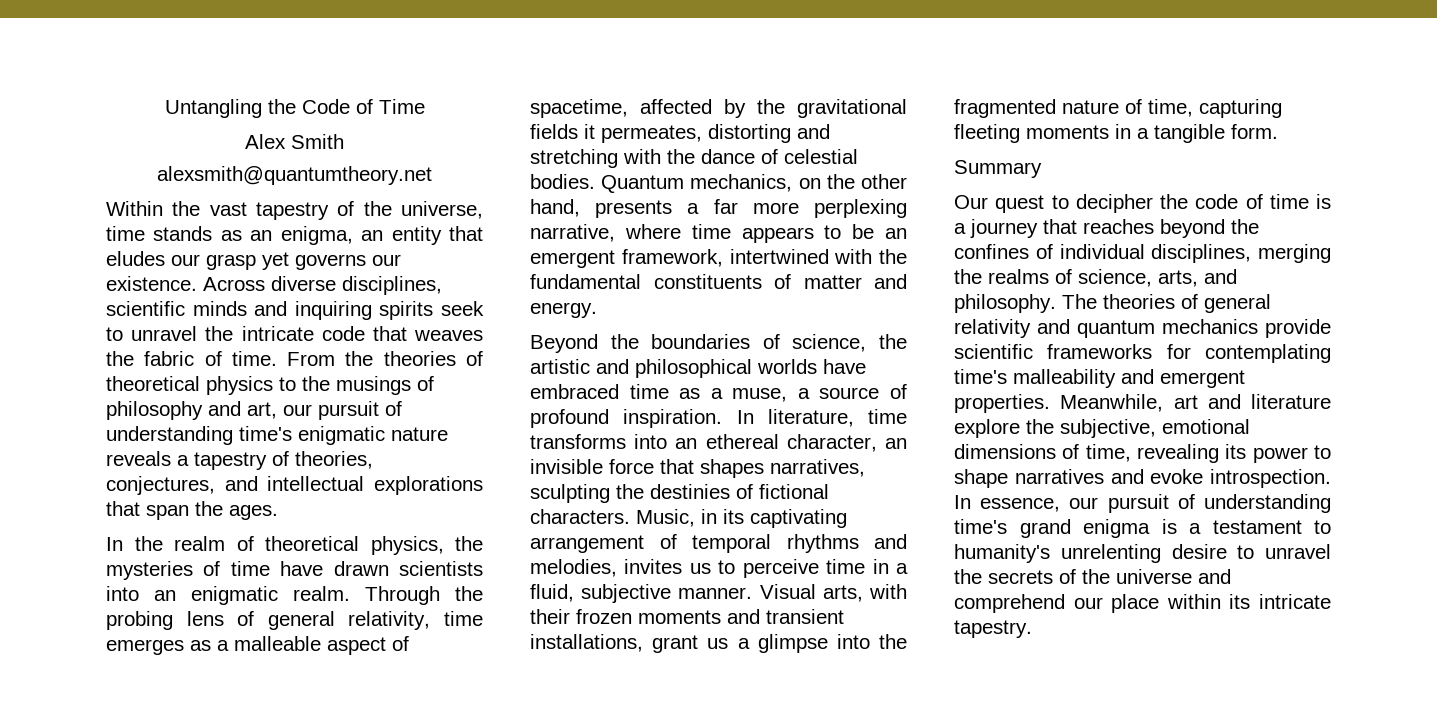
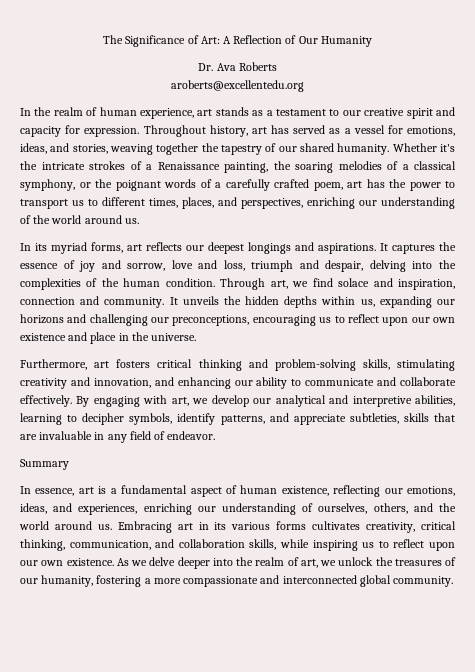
[164,99,425,118] [245,134,344,149] [157,166,432,185] [106,201,483,220] [106,226,483,245] [106,251,401,270] [106,276,442,295] [106,301,484,320] [106,326,483,341] [106,351,483,366] [106,376,434,395] [106,401,402,420] [106,426,448,445] [106,451,373,470] [106,476,484,495] [106,501,278,520] [106,536,483,555] [106,561,483,580] [106,586,483,605] [106,611,483,630] [106,636,409,655] [530,99,907,118] [530,124,830,143] [530,149,858,168] [530,174,907,193] [530,199,907,218] [530,224,907,243] [530,249,907,268] [530,274,907,289] [530,302,597,318] [530,334,907,353] [530,359,866,378] [530,384,907,402] [530,409,907,428] [530,434,907,452] [530,459,865,478] [530,484,829,503] [530,509,847,528] [530,534,907,553] [530,559,908,578] [530,584,907,603] [530,609,844,624] [530,634,907,653] [954,99,1282,118] [954,124,1278,143] [954,160,1042,178] [954,194,1331,213] [954,219,1259,238] [954,244,1331,263] [954,269,1237,287] [954,294,1271,313] [954,319,1331,338] [954,344,1331,363] [954,369,1245,388] [954,394,1331,413] [954,419,1250,438] [954,444,1331,463] [954,469,1331,488] [954,494,1331,513] [954,519,1331,538] [954,544,1331,563] [954,569,1231,584] [954,594,1331,613] [954,620,1032,638] Untangling the Code of Time // Alex Smith // alexsmith@quantumtheory.net // Within the vast tapestry of the universe, time stands as an enigma, an entity that eludes our grasp yet governs our existence. Across diverse disciplines, scientific minds and inquiring spirits seek to unravel the intricate code that weaves the fabric of time. From the theories of theoretical physics to the musings of philosophy and art, our pursuit of understanding time's enigmatic nature reveals a tapestry of theories, conjectures, and intellectual explorations that span the ages. // In the realm of theoretical physics, the mysteries of time have drawn scientists into an enigmatic realm. Through the probing lens of general relativity, time emerges as a malleable aspect of spacetime, affected by the gravitational fields it permeates, distorting and stretching with the dance of celestial bodies. Quantum mechanics, on the other hand, presents a far more perplexing narrative, where time appears to be an emergent framework, intertwined with the fundamental constituents of matter and energy. // Beyond the boundaries of science, the artistic and philosophical worlds have embraced time as a muse, a source of profound inspiration. In literature, time transforms into an ethereal character, an invisible force that shapes narratives, sculpting the destinies of fictional characters. Music, in its captivating arrangement of temporal rhythms and melodies, invites us to perceive time in a fluid, subjective manner. Visual arts, with their frozen moments and transient installations, grant us a glimpse into the fragmented nature of time, capturing fleeting moments in a tangible form. // Summary // Our quest to decipher the code of time is a journey that reaches beyond the confines of individual disciplines, merging the realms of science, arts, and philosophy. The theories of general relativity and quantum mechanics provide scientific frameworks for contemplating time's malleability and emergent properties. Meanwhile, art and literature explore the subjective, emotional dimensions of time, revealing its power to shape narratives and evoke introspection. In essence, our pursuit of understanding time's grand enigma is a testament to humanity's unrelenting desire to unravel the secrets of the universe and comprehend our place within its intricate tapestry. -> [103,35,372,47] [198,62,277,71] [171,80,304,92] [20,107,455,119] [20,125,456,137] [20,143,455,155] [20,161,456,173] [20,179,455,191] [20,197,455,209] [20,215,139,224] [20,242,456,254] [20,260,457,272] [20,278,455,290] [20,296,456,308] [20,314,456,326] [20,332,197,344] [20,359,455,371] [20,377,456,389] [20,395,455,407] [20,413,456,425] [20,431,216,443] [20,459,69,470] [20,485,456,497] [20,503,456,515] [19,521,456,533] [20,539,456,551] [20,557,456,569] [20,575,454,587] The Significance of Art: A Reflection of Our Humanity // Dr. Ava Roberts // aroberts@excellentedu.org // In the realm of human experience, art stands as a testament to our creative spirit and capacity for expression. Throughout history, art has served as a vessel for emotions, ideas, and stories, weaving together the tapestry of our shared humanity. Whether it's the intricate strokes of a Renaissance painting, the soaring melodies of a classical symphony, or the poignant words of a carefully crafted poem, art has the power to transport us to different times, places, and perspectives, enriching our understanding of the world around us. // In its myriad forms, art reflects our deepest longings and aspirations. It captures the essence of joy and sorrow, love and loss, triumph and despair, delving into the complexities of the human condition. Through art, we find solace and inspiration, connection and community. It unveils the hidden depths within us, expanding our horizons and challenging our preconceptions, encouraging us to reflect upon our own existence and place in the universe. // Furthermore, art fosters critical thinking and problem-solving skills, stimulating creativity and innovation, and enhancing our ability to communicate and collaborate effectively. By engaging with art, we develop our analytical and interpretive abilities, learning to decipher symbols, identify patterns, and appreciate subtleties, skills that are invaluable in any field of endeavor. // Summary // In essence, art is a fundamental aspect of human existence, reflecting our emotions, ideas, and experiences, enriching our understanding of ourselves, others, and the world around us. Embracing art in its various forms cultivates creativity, critical thinking, communication, and collaboration skills, while inspiring us to reflect upon our own existence. As we delve deeper into the realm of art, we unlock the treasures of our humanity, fostering a more compassionate and interconnected global community.

